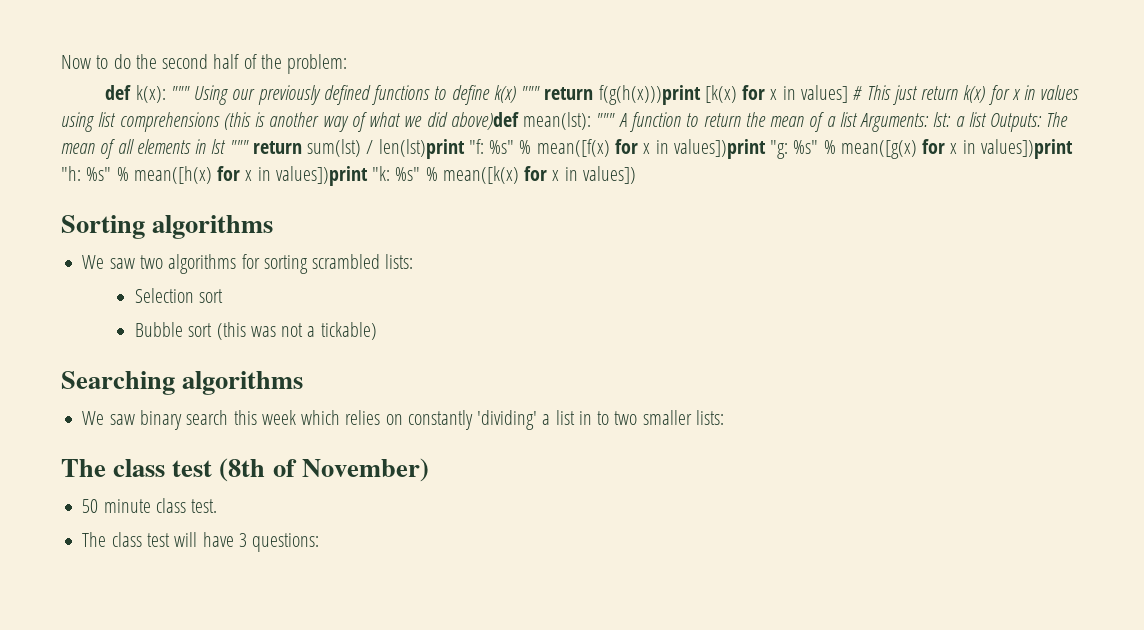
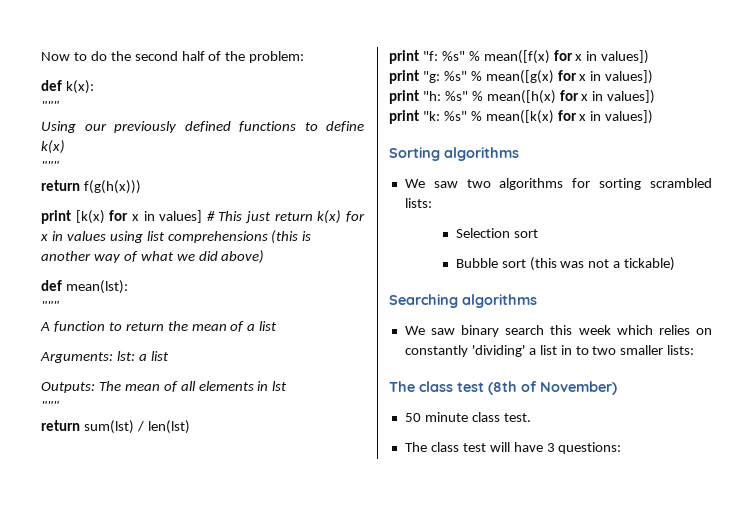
[170,86,190,100] """ -> [41,101,59,111] // """ //
[521,85,701,105] """ return f(g(h(x)))print -> [41,161,59,171] [41,180,141,194] [41,210,71,224] // """ // return f(g(h(x))) // print
[450,112,519,130] above)def -> [221,250,265,264] [41,280,62,291] above) // def
[596,113,616,127] """ -> [41,301,59,311] // """ //
(858, 119) none -> (278, 326) //
(987, 119) none -> (169, 356) //
[229,140,249,154] """ -> [41,401,59,411] // """ //
[378,139,465,159] len(lst)print -> [147,420,190,434] [389,50,419,64] len(lst) // print
[673,139,766,159] values])print -> [601,50,650,64] [389,70,419,84] values]) // print
[980,139,1073,159] values])print -> [605,70,654,84] [389,90,419,104] values]) // print
[275,166,368,186] values])print -> [607,90,656,104] [389,110,419,124] values]) // print

